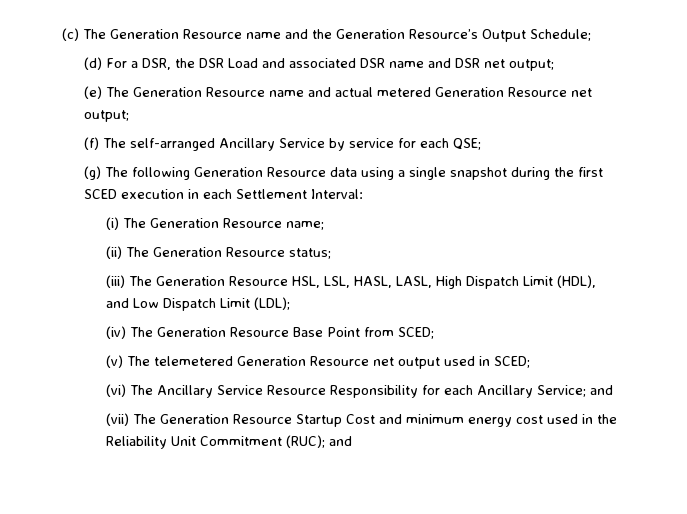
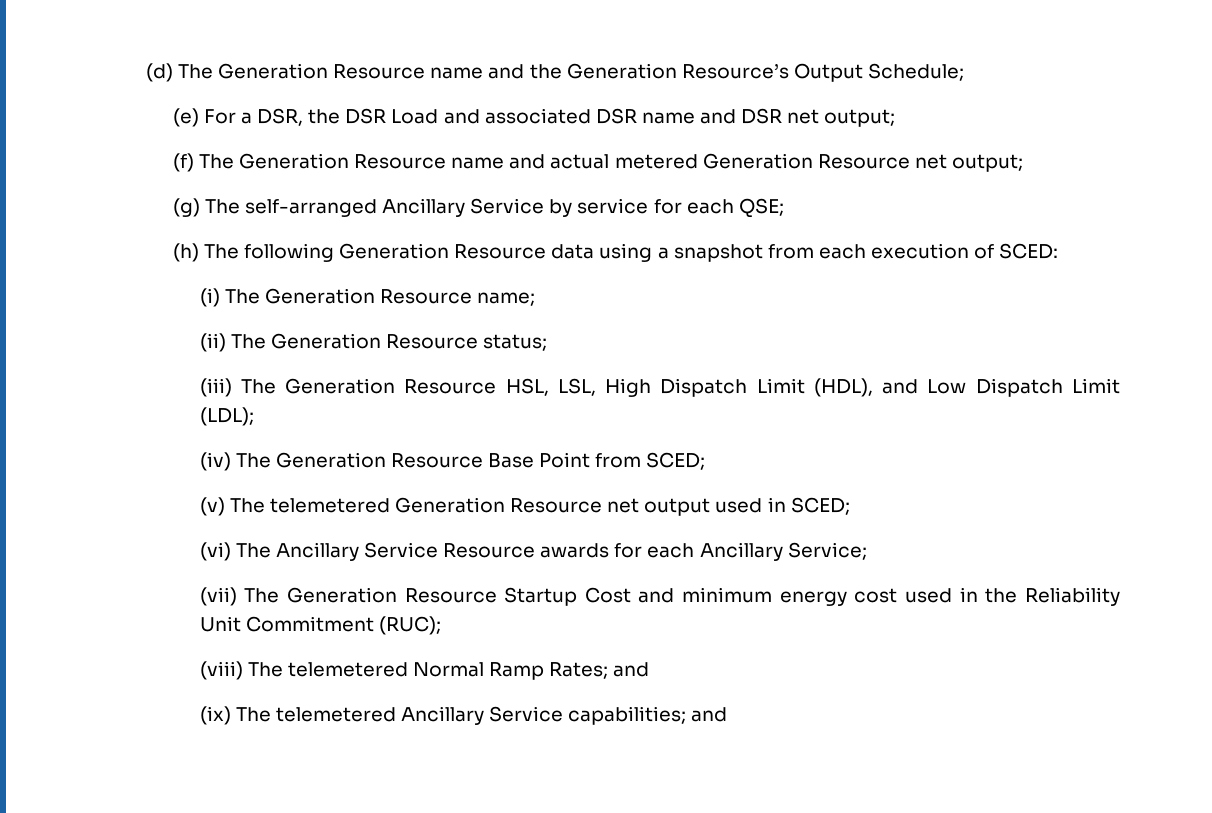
[62,28,80,41] (c) -> [145,63,173,82] (d)
[84,57,103,70] (d) -> [172,108,199,127] (e)
[84,86,103,99] (e) -> [172,153,194,172] (f)
[84,137,100,150] (f) -> [172,198,200,217] (g)
[84,166,102,180] (g) -> [172,243,199,262] (h)
[409,167,604,180] [84,189,364,199] single snapshot during the first SCED execution in each Settlement Interval: -> [673,243,1059,262] snapshot from each execution of SCED:
[354,276,433,288] HASL, LASL, -> (596, 387) none
[330,385,419,398] Responsibility -> [540,543,610,558] awards
[590,385,614,395] and -> (867, 551) none
(326, 441) none -> [199,661,650,680] [199,706,687,725] // (viii) The telemetered Normal Ramp Rates; and // (ix) The telemetered Ancillary Service capabilities;

